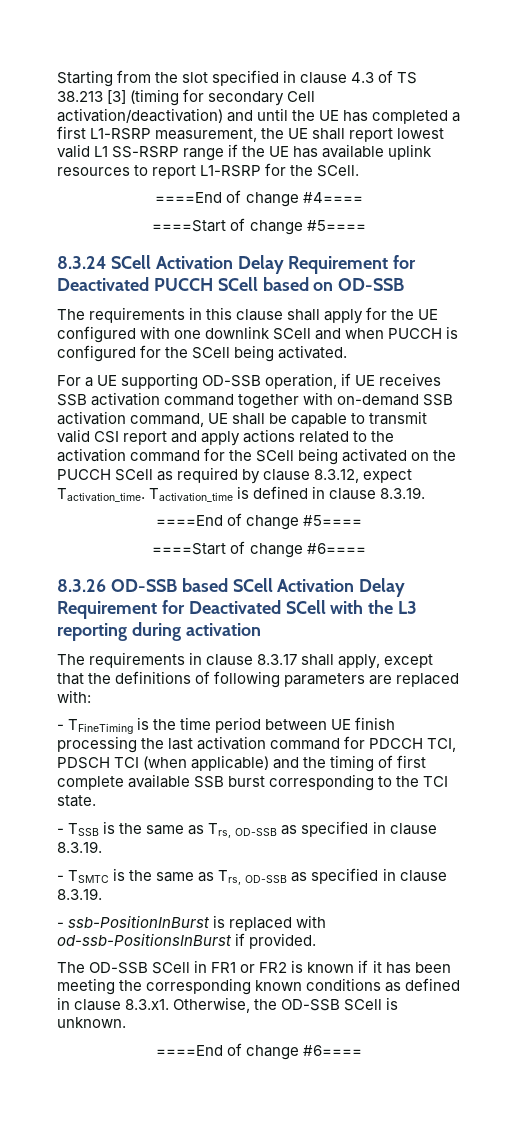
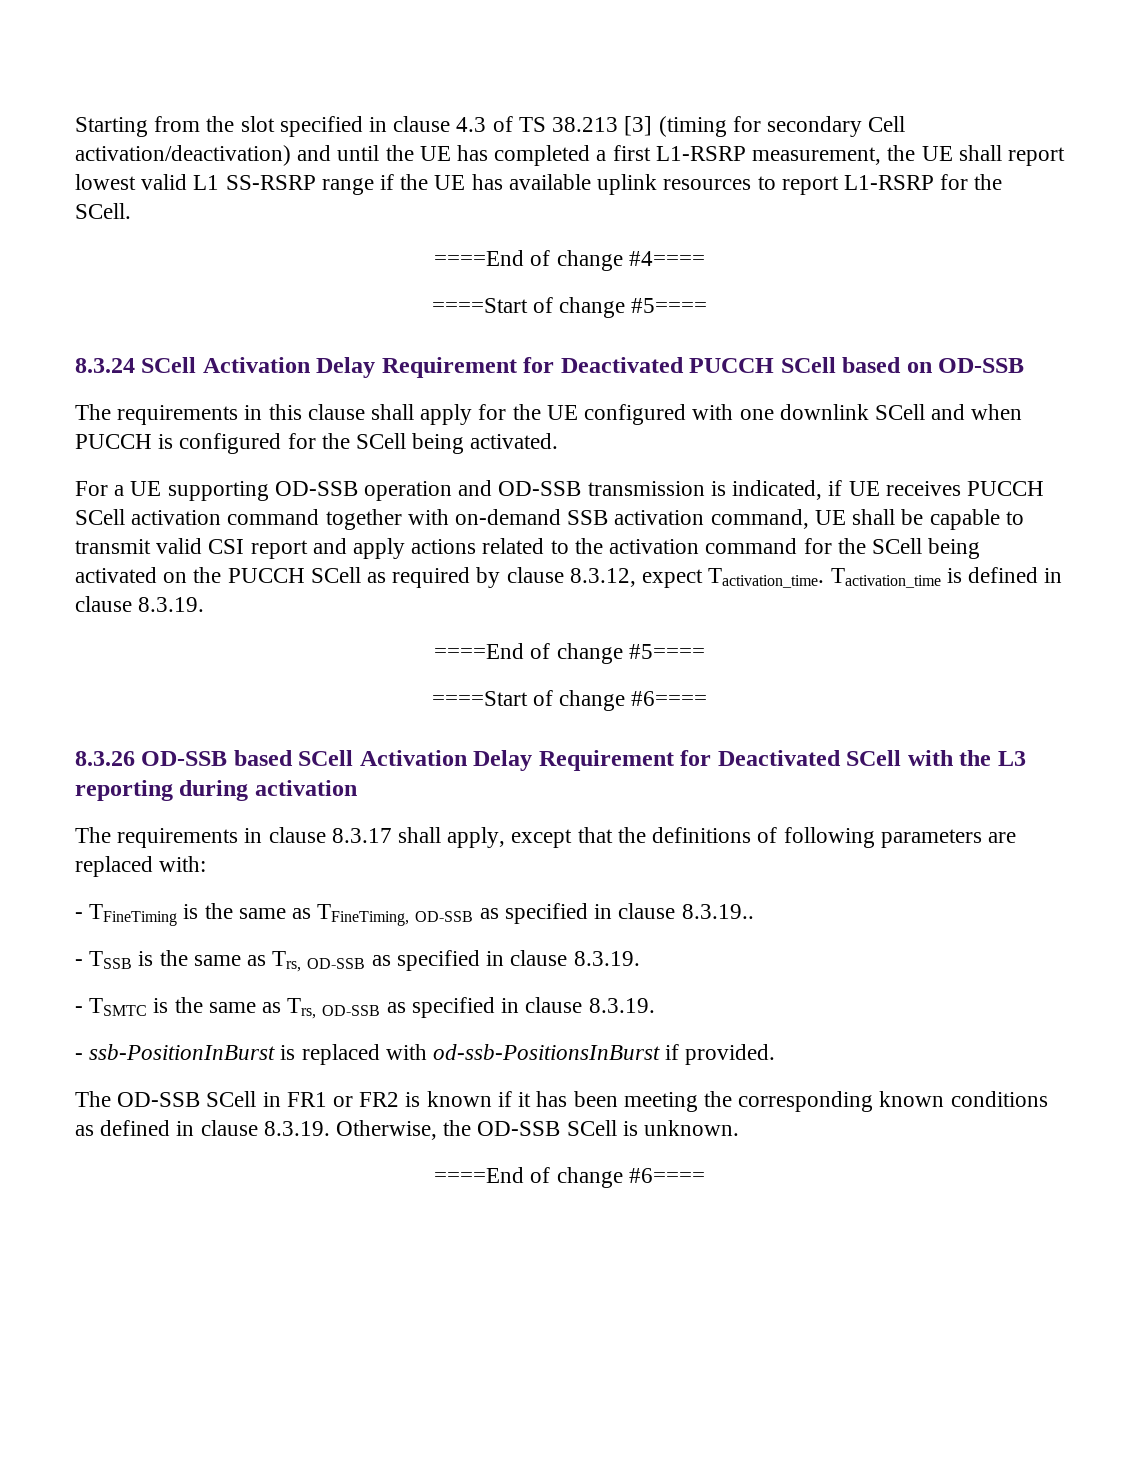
[265,373,338,389] operation, -> [364,480,823,501] operation and OD-SSB transmission is indicated,
[57,394,87,406] SSB -> [966,481,1044,496] [75,509,125,525] PUCCH SCell
[180,717,396,733] [57,736,457,753] [57,755,427,772] [57,774,449,791] [57,795,96,807] time period between UE finish processing the last activation command for PDCCH TCI, PDSCH TCI (when applicable) and the timing of first complete available SSB burst corresponding to the TCI state. -> [238,903,754,926] same as TFineTiming, OD-SSB as specified in clause 8.3.19..
[125,999,170,1010] 8.3.x1. -> [263,1121,330,1136] 8.3.19.

